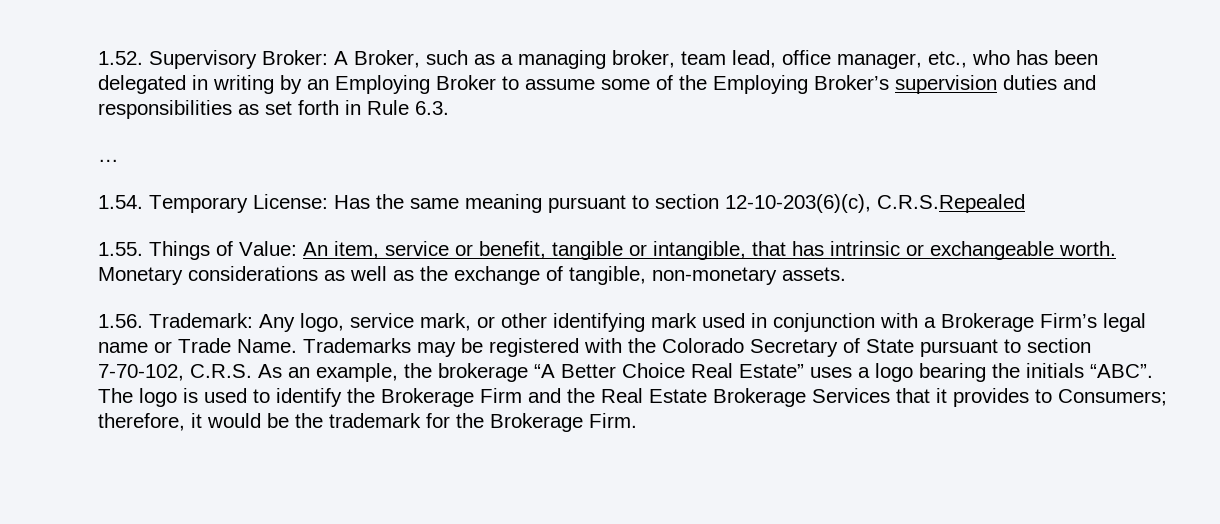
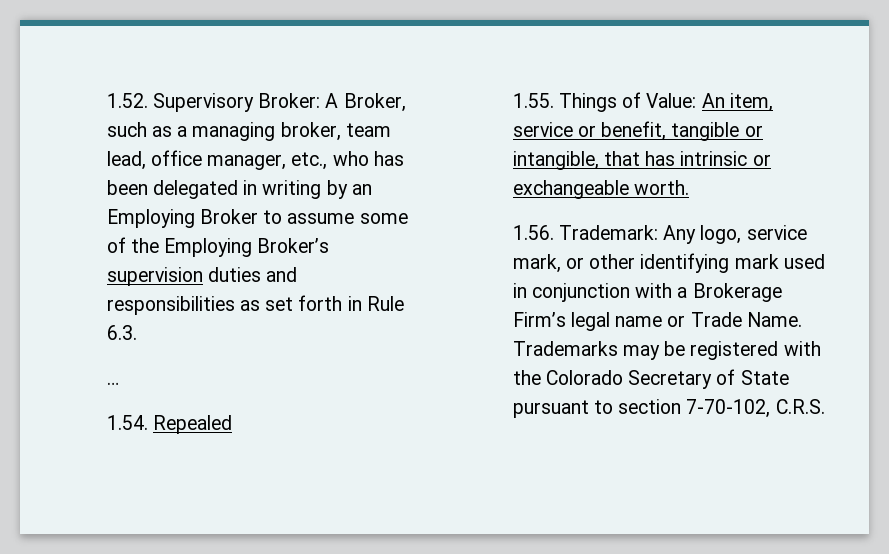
[148,194,1025,213] Temporary License: Has the same meaning pursuant to section 12-10-203(6)(c), C.R.S.Repealed -> [152,415,232,434] Repealed
[97,266,846,285] Monetary considerations as well as the exchange of tangible, non-monetary assets. -> (689, 187) none
[257,363,1153,382] [97,388,1167,407] [97,413,637,432] As an example, the brokerage “A Better Choice Real Estate” uses a logo bearing the initials “ABC”. The logo is used to identify the Brokerage Firm and the Real Estate Brokerage Services that it provides to Consumers; therefore, it would be the trademark for the Brokerage Firm. -> (825, 406) none

